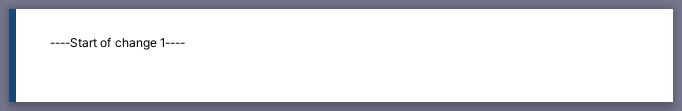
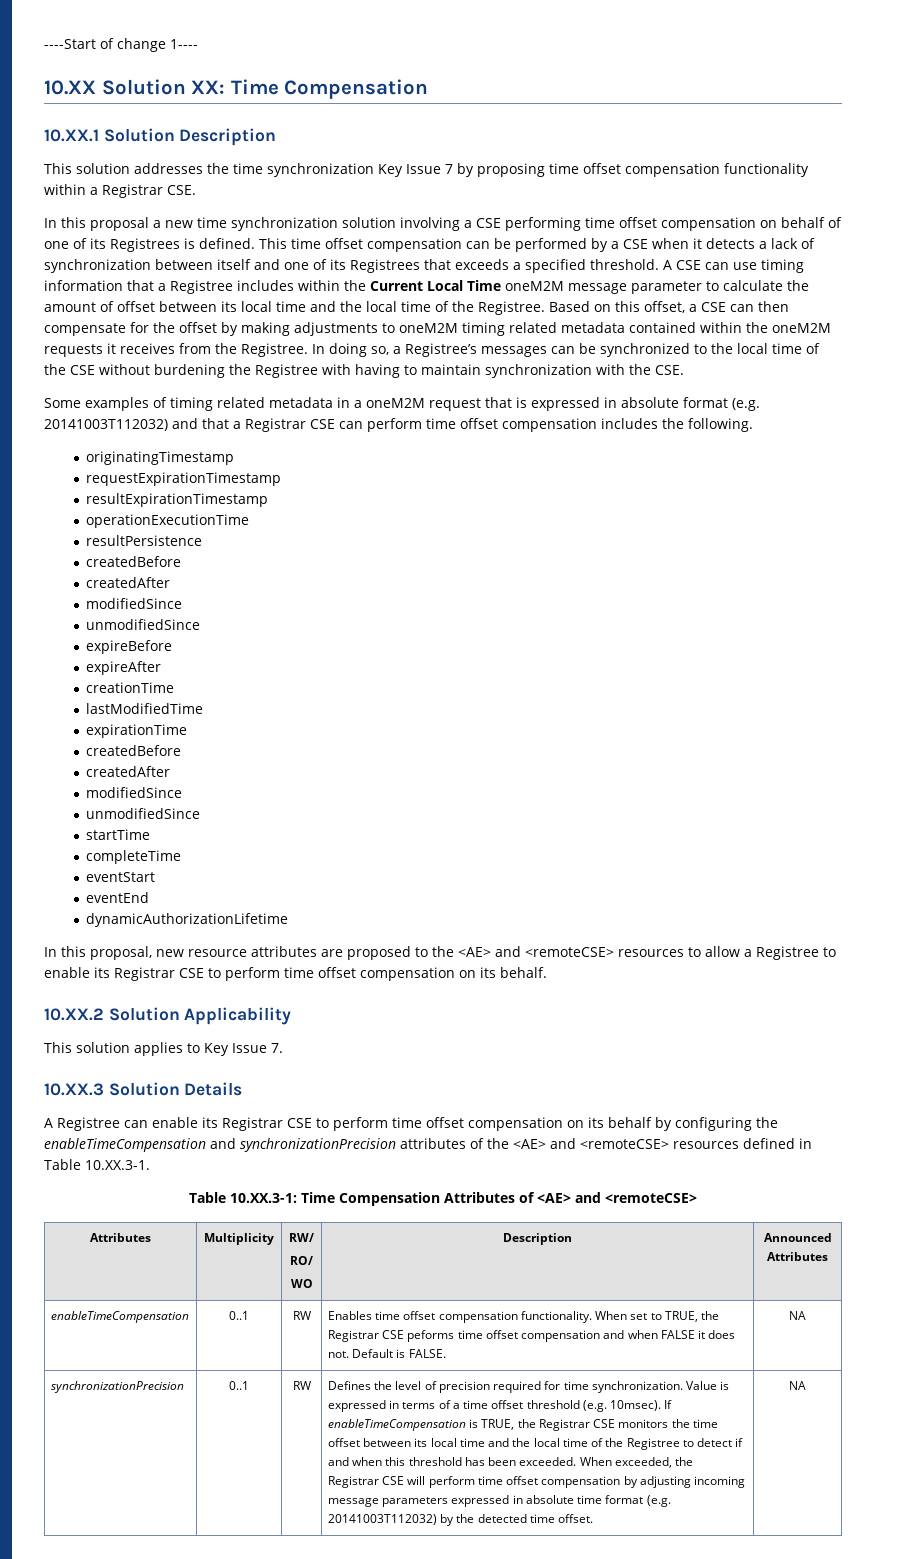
(186, 42) none -> [44,79,429,99] [44,128,277,146] [44,163,809,177] [44,184,196,198] [44,217,842,231] [44,238,815,252] [44,259,804,273] [44,280,809,294] [44,301,789,315] [44,322,831,336] [44,343,820,357] [44,364,684,378] [44,397,760,411] [44,418,753,432] [85,451,234,465] [85,472,281,486] [85,493,268,507] [85,514,249,528] [85,535,202,546] [85,556,181,567] [85,577,170,588] [85,598,182,609] [85,619,200,630] [85,640,172,654] [85,661,161,675] [85,682,174,693] [85,703,203,714] [85,724,187,738] [85,745,181,756] [85,766,170,777] [85,787,182,798] [85,808,200,819] [85,829,150,840] [85,850,181,864] [85,872,155,882] [85,892,149,903] [85,913,288,927] [44,946,836,960] [44,967,547,981] [44,1007,292,1025] [44,1042,283,1056] [44,1082,243,1096] [44,1117,778,1131] [44,1138,812,1152] [44,1159,150,1170] [189,1192,697,1206] [90,1233,151,1242] [204,1233,274,1245] [289,1233,314,1242] [290,1256,313,1265] [290,1279,313,1288] [502,1233,572,1245] [763,1233,832,1242] [767,1252,828,1261] [50,1311,189,1323] [229,1311,249,1320] [292,1311,311,1320] [327,1311,720,1323] [327,1330,736,1342] [327,1349,446,1358] [789,1311,806,1320] [50,1381,184,1393] [229,1381,249,1390] [292,1381,311,1390] [327,1381,730,1393] [327,1400,673,1412] [327,1419,718,1431] [327,1438,744,1450] [327,1457,694,1468] [327,1476,746,1488] [327,1495,671,1507] [327,1514,594,1526] [789,1381,806,1390] // 10.XX Solution XX: Time Compensation // 10.XX.1 Solution Description // This solution addresses the time synchronization Key Issue 7 by proposing time offset compensation functionality within a Registrar CSE. // In this proposal a new time synchronization solution involving a CSE performing time offset compensation on behalf of one of its Registrees is defined. This time offset compensation can be performed by a CSE when it detects a lack of synchronization between itself and one of its Registrees that exceeds a specified threshold. A CSE can use timing information that a Registree includes within the Current Local Time oneM2M message parameter to calculate the amount of offset between its local time and the local time of the Registree. Based on this offset, a CSE can then compensate for the offset by making adjustments to oneM2M timing related metadata contained within the oneM2M requests it receives from the Registree. In doing so, a Registree’s messages can be synchronized to the local time of the CSE without burdening the Registree with having to maintain synchronization with the CSE. // Some examples of timing related metadata in a oneM2M request that is expressed in absolute format (e.g. 20141003T112032) and that a Registrar CSE can perform time offset compensation includes the following. // originatingTimestamp // requestExpirationTimestamp // resultExpirationTimestamp // operationExecutionTime // resultPersistence // createdBefore // createdAfter // modifiedSince // unmodifiedSince // expireBefore // expireAfter // creationTime // lastModifiedTime // expirationTime // createdBefore // createdAfter // modifiedSince // unmodifiedSince // startTime // completeTime // eventStart // eventEnd // dynamicAuthorizationLifetime // In this proposal, new resource attributes are proposed to the <AE> and <remoteCSE> resources to allow a Registree to enable its Registrar CSE to perform time offset compensation on its behalf. // 10.XX.2 Solution Applicability // This solution applies to Key Issue 7. // 10.XX.3 Solution Details // A Registree can enable its Registrar CSE to perform time offset compensation on its behalf by configuring the enableTimeCompensation and synchronizationPrecision attributes of the <AE> and <remoteCSE> resources defined in Table 10.XX.3-1. // Table 10.XX.3-1: Time Compensation Attributes of <AE> and <remoteCSE> // Attributes | Multiplicity | RW/ // RO/ // WO | Description | Announced Attributes // enableTimeCompensation | 0..1 | RW | Enables time offset compensation functionality. When set to TRUE, the Registrar CSE peforms time offset compensation and when FALSE it does not. Default is FALSE. | NA // synchronizationPrecision | 0..1 | RW | Defines the level of precision required for time synchronization. Value is expressed in terms of a time offset threshold (e.g. 10msec). If enableTimeCompensation is TRUE, the Registrar CSE monitors the time offset between its local time and the local time of the Registree to detect if and when this threshold has been exceeded. When exceeded, the Registrar CSE will perform time offset compensation by adjusting incoming message parameters expressed in absolute time format (e.g. 20141003T112032) by the detected time offset. | NA

